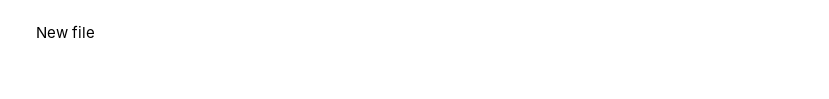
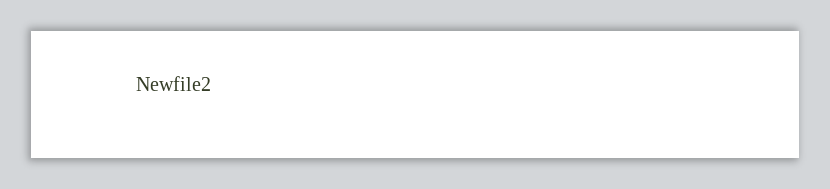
[36,25,96,38] New file -> [136,76,211,91] Newfile2

